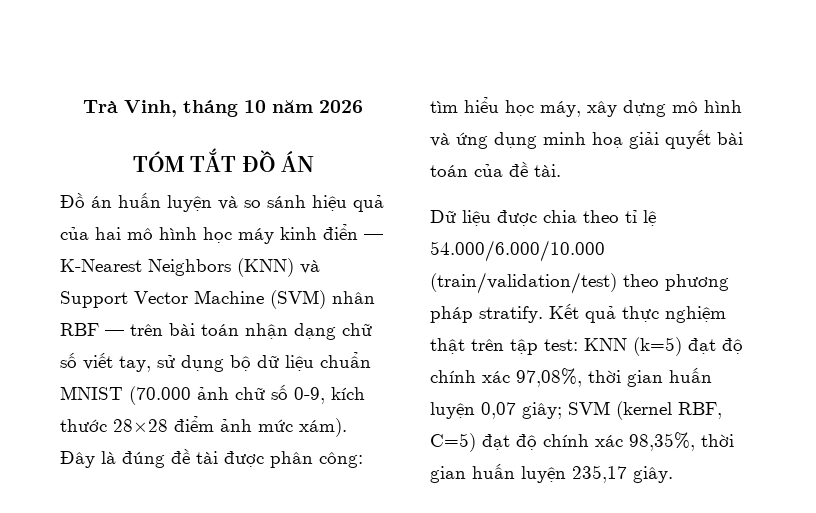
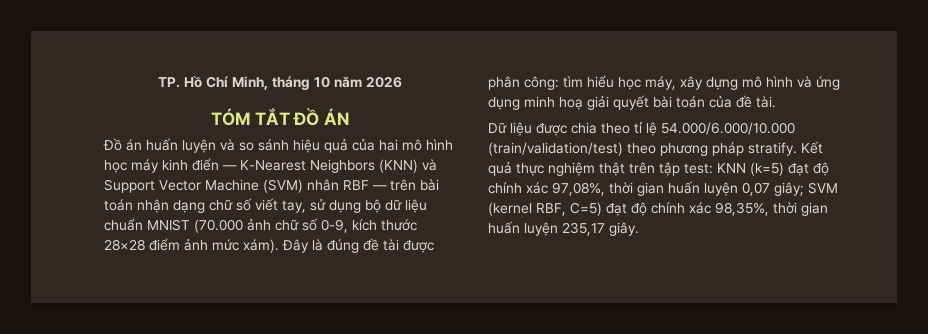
[83,100,177,117] Trà Vinh, -> [158,76,268,90] TP. Hồ Chí Minh,

